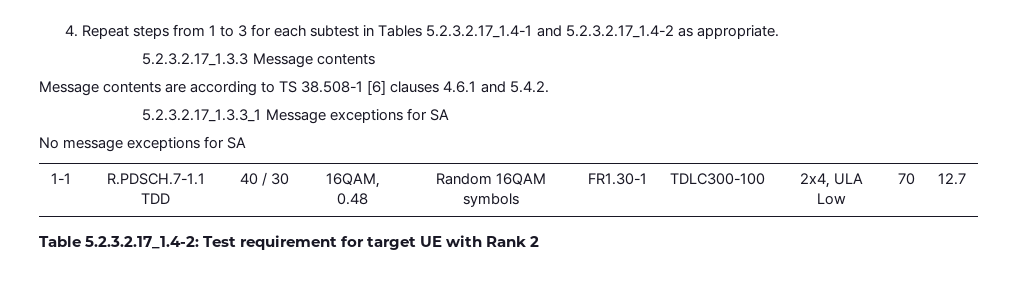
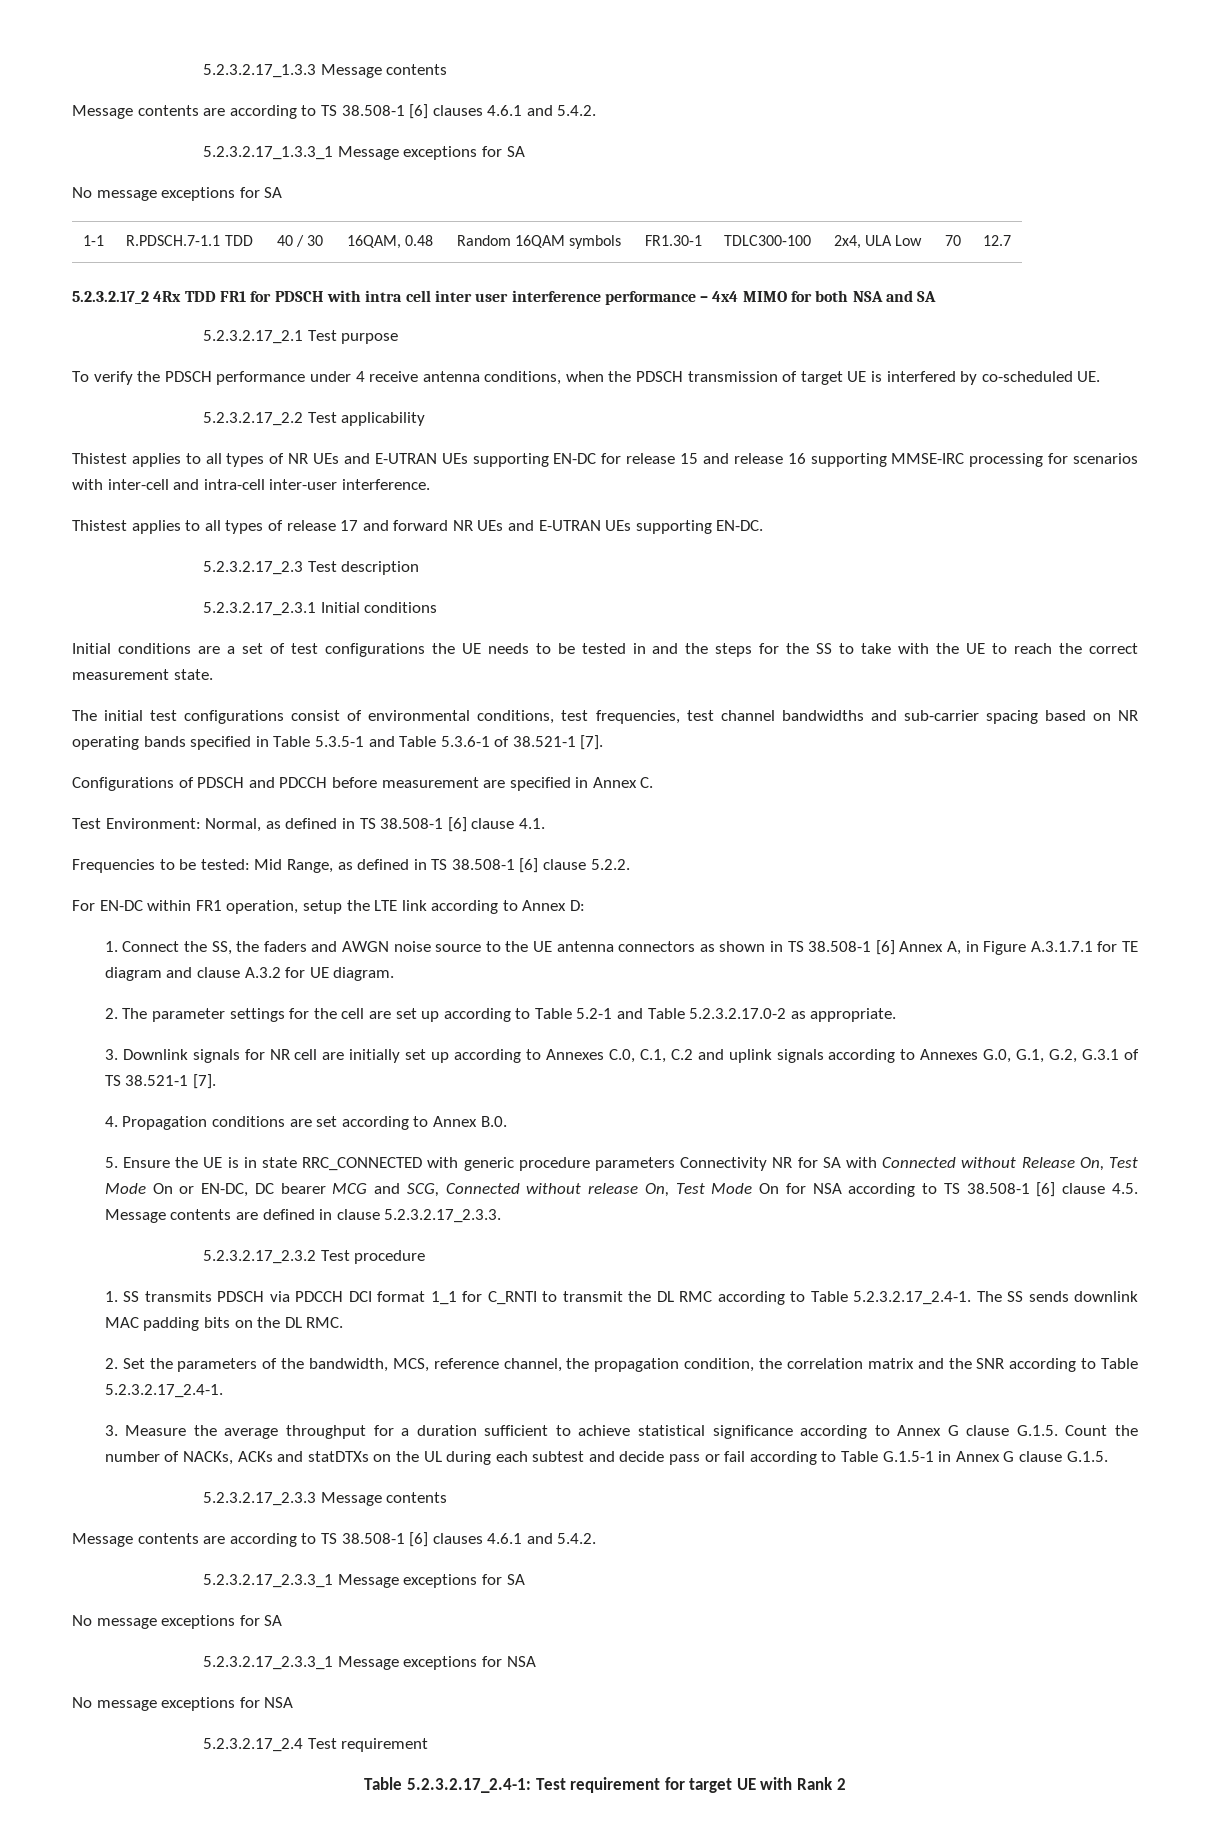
[64,24,779,39] 4. Repeat steps from 1 to 3 for each subtest in Tables 5.2.3.2.17_1.4-1 and 5.2.3.2.17_1.4-2 as appropriate. // -> (203, 71) none
[39,236,200,249] Table 5.2.3.2.17_1.4-2: -> [72,290,937,305] [203,330,399,344] [72,371,1101,385] [203,412,426,426] [72,453,1138,467] [72,479,430,490] [72,520,764,534] [203,561,420,575] [203,602,438,616] [72,643,1138,657] [72,669,213,680] [72,710,1138,724] [72,735,604,750] [72,777,654,791] [72,817,545,832] [72,858,630,873] [72,900,586,914] [104,940,1138,955] [104,967,395,981] [104,1008,897,1022] [104,1049,1140,1063] [104,1074,216,1089] [104,1116,507,1130] [104,1157,1139,1171] [104,1182,1138,1197] [104,1209,502,1223] [203,1250,426,1264] [104,1291,1138,1305] [104,1317,344,1331] [104,1358,1138,1372] [104,1384,223,1398] [104,1425,1139,1439] [104,1451,1108,1465] [203,1492,448,1506] [72,1532,597,1547] [203,1574,525,1588] [72,1615,283,1629] [203,1656,536,1670] [72,1697,294,1711] [203,1738,429,1752] [364,1777,531,1793] 5.2.3.2.17_2 4Rx TDD FR1 for PDSCH with intra cell inter user interference performance – 4x4 MIMO for both NSA and SA // 5.2.3.2.17_2.1 Test purpose // To verify the PDSCH performance under 4 receive antenna conditions, when the PDSCH transmission of target UE is interfered by co-scheduled UE. // 5.2.3.2.17_2.2 Test applicability // Thistest applies to all types of NR UEs and E-UTRAN UEs supporting EN-DC for release 15 and release 16 supporting MMSE-IRC processing for scenarios with inter-cell and intra-cell inter-user interference. // Thistest applies to all types of release 17 and forward NR UEs and E-UTRAN UEs supporting EN-DC. // 5.2.3.2.17_2.3 Test description // 5.2.3.2.17_2.3.1 Initial conditions // Initial conditions are a set of test configurations the UE needs to be tested in and the steps for the SS to take with the UE to reach the correct measurement state. // The initial test configurations consist of environmental conditions, test frequencies, test channel bandwidths and sub-carrier spacing based on NR operating bands specified in Table 5.3.5-1 and Table 5.3.6-1 of 38.521-1 [7]. // Configurations of PDSCH and PDCCH before measurement are specified in Annex C. // Test Environment: Normal, as defined in TS 38.508-1 [6] clause 4.1. // Frequencies to be tested: Mid Range, as defined in TS 38.508-1 [6] clause 5.2.2. // For EN-DC within FR1 operation, setup the LTE link according to Annex D: // 1. Connect the SS, the faders and AWGN noise source to the UE antenna connectors as shown in TS 38.508-1 [6] Annex A, in Figure A.3.1.7.1 for TE diagram and clause A.3.2 for UE diagram. // 2. The parameter settings for the cell are set up according to Table 5.2-1 and Table 5.2.3.2.17.0-2 as appropriate. // 3. Downlink signals for NR cell are initially set up according to Annexes C.0, C.1, C.2 and uplink signals according to Annexes G.0, G.1, G.2, G.3.1 of TS 38.521-1 [7]. // 4. Propagation conditions are set according to Annex B.0. // 5. Ensure the UE is in state RRC_CONNECTED with generic procedure parameters Connectivity NR for SA with Connected without Release On, Test Mode On or EN-DC, DC bearer MCG and SCG, Connected without release On, Test Mode On for NSA according to TS 38.508-1 [6] clause 4.5. Message contents are defined in clause 5.2.3.2.17_2.3.3. // 5.2.3.2.17_2.3.2 Test procedure // 1. SS transmits PDSCH via PDCCH DCI format 1_1 for C_RNTI to transmit the DL RMC according to Table 5.2.3.2.17_2.4-1. The SS sends downlink MAC padding bits on the DL RMC. // 2. Set the parameters of the bandwidth, MCS, reference channel, the propagation condition, the correlation matrix and the SNR according to Table 5.2.3.2.17_2.4-1. // 3. Measure the average throughput for a duration sufficient to achieve statistical significance according to Annex G clause G.1.5. Count the number of NACKs, ACKs and statDTXs on the UL during each subtest and decide pass or fail according to Table G.1.5-1 in Annex G clause G.1.5. // 5.2.3.2.17_2.3.3 Message contents // Message contents are according to TS 38.508-1 [6] clauses 4.6.1 and 5.4.2. // 5.2.3.2.17_2.3.3_1 Message exceptions for SA // No message exceptions for SA // 5.2.3.2.17_2.3.3_1 Message exceptions for NSA // No message exceptions for NSA // 5.2.3.2.17_2.4 Test requirement // Table 5.2.3.2.17_2.4-1:

